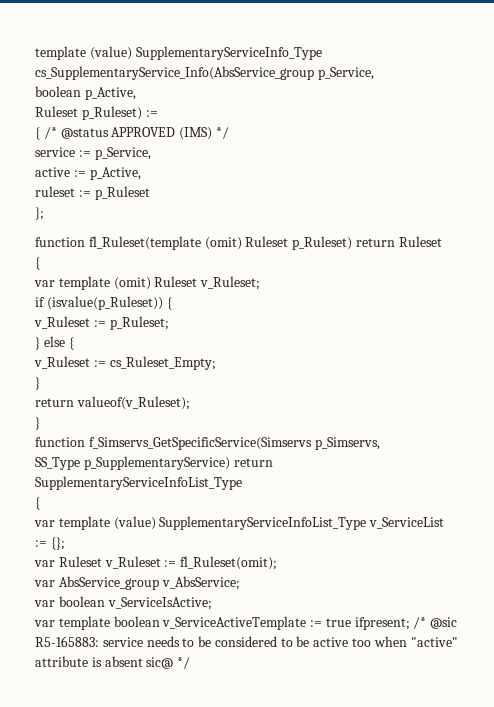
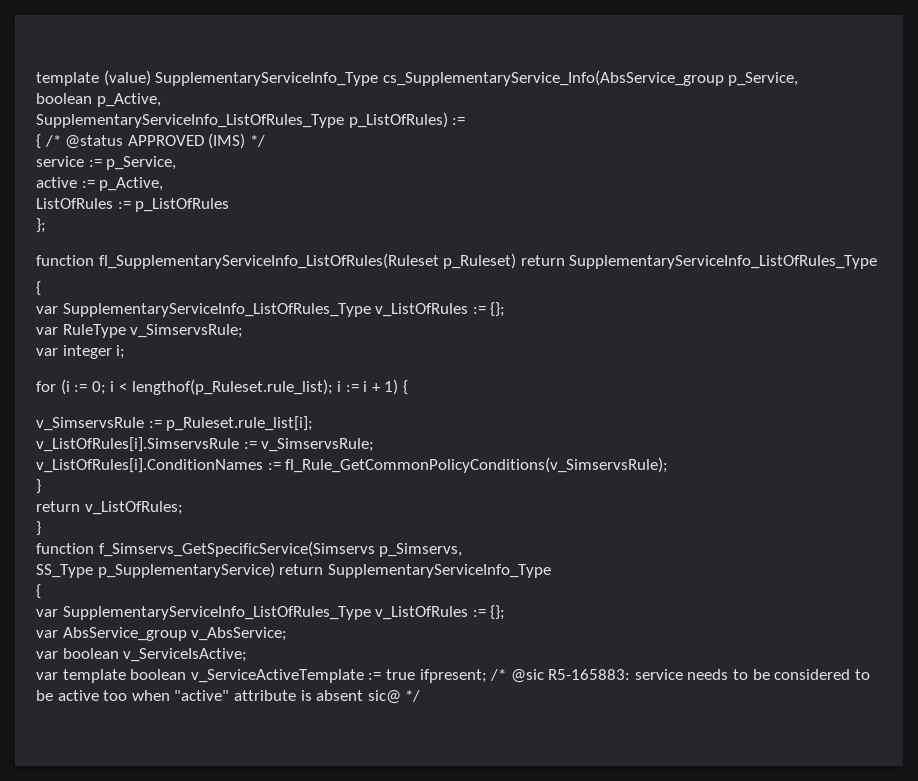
[35,106,142,120] Ruleset p_Ruleset) -> [36,112,448,128] SupplementaryServiceInfo_ListOfRules_Type p_ListOfRules)
[35,186,150,200] ruleset := p_Ruleset -> [36,198,230,212] ListOfRules := p_ListOfRules
[88,236,289,250] fl_Ruleset(template (omit) Ruleset -> [98,253,439,269] fl_SupplementaryServiceInfo_ListOfRules(Ruleset
[398,236,442,247] [35,257,40,270] [34,276,261,290] [35,296,172,310] [34,316,169,330] [35,336,74,350] [34,356,216,370] Ruleset // { // var template (omit) Ruleset v_Ruleset; // if (isvalue(p_Ruleset)) { // v_Ruleset := p_Ruleset; // } else { // v_Ruleset := cs_Ruleset_Empty; -> [569,255,878,269] [36,281,41,296] [36,302,506,317] [36,324,244,338] [36,345,126,359] [36,379,409,395] [36,416,314,431] [36,437,375,452] [36,457,669,473] SupplementaryServiceInfo_ListOfRules_Type // { // var SupplementaryServiceInfo_ListOfRules_Type v_ListOfRules := {}; // var RuleType v_SimservsRule; // var integer i; // for (i := 0; i < lengthof(p_Ruleset.rule_list); i := i + 1) { // v_SimservsRule := p_Ruleset.rule_list[i]; // v_ListOfRules[i].SimservsRule := v_SimservsRule; // v_ListOfRules[i].ConditionNames := fl_Rule_GetCommonPolicyConditions(v_SimservsRule);
[76,396,190,410] valueof(v_Ruleset); -> [84,501,183,515] v_ListOfRules;
[35,476,242,490] [35,497,40,510] [34,516,445,530] [35,537,65,550] [34,556,278,570] SupplementaryServiceInfoList_Type // { // var template (value) SupplementaryServiceInfoList_Type v_ServiceList := {}; // var Ruleset v_Ruleset := fl_Ruleset(omit); -> [327,564,551,578] [36,584,41,599] [36,605,506,620] SupplementaryServiceInfo_Type // { // var SupplementaryServiceInfo_ListOfRules_Type v_ListOfRules := {};

